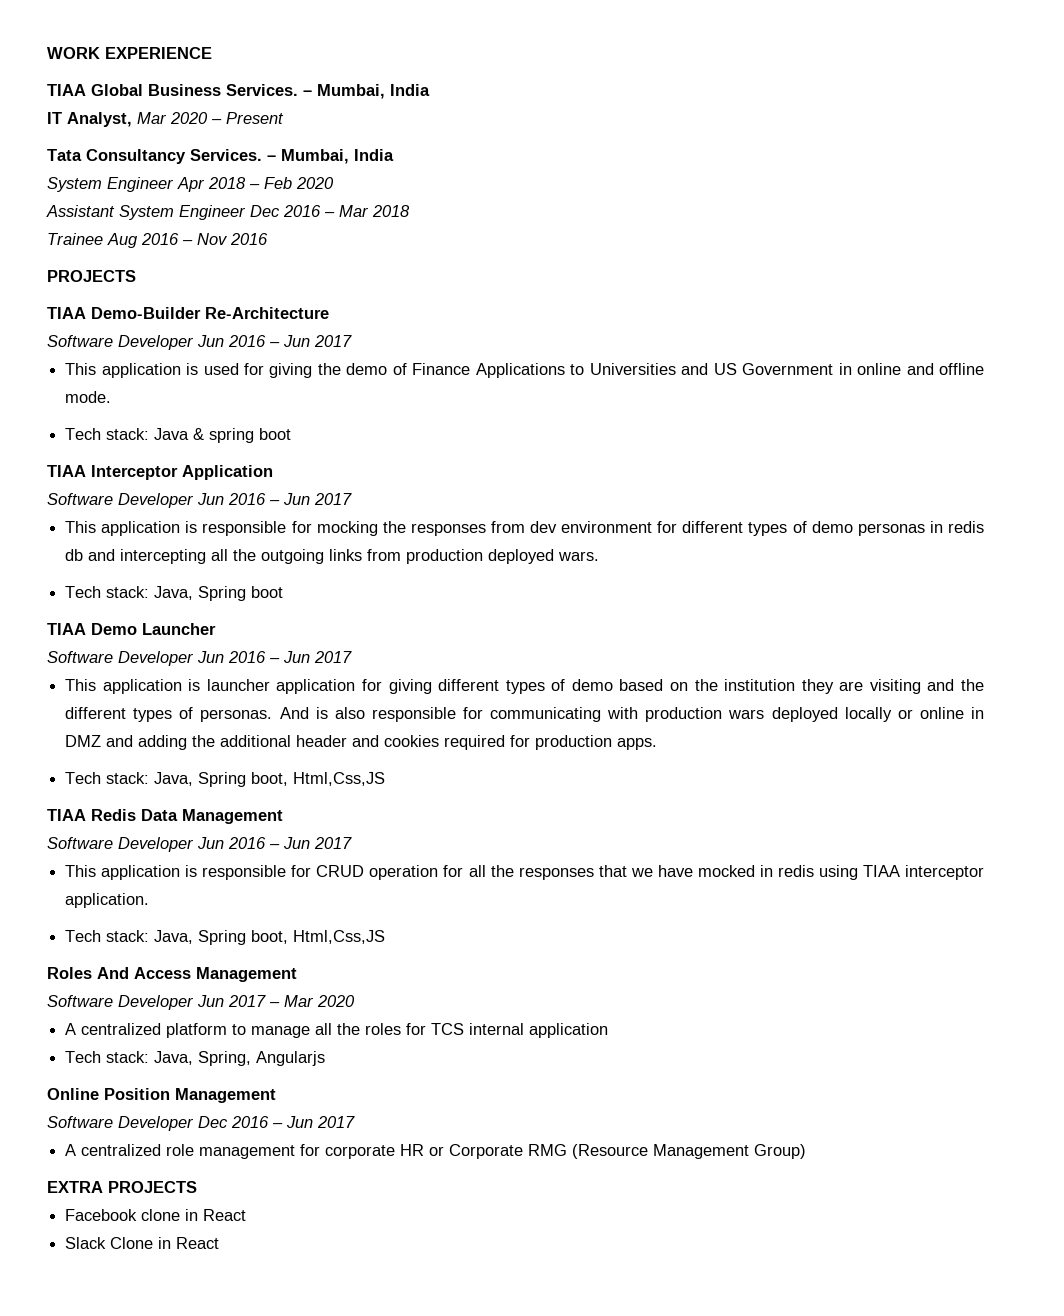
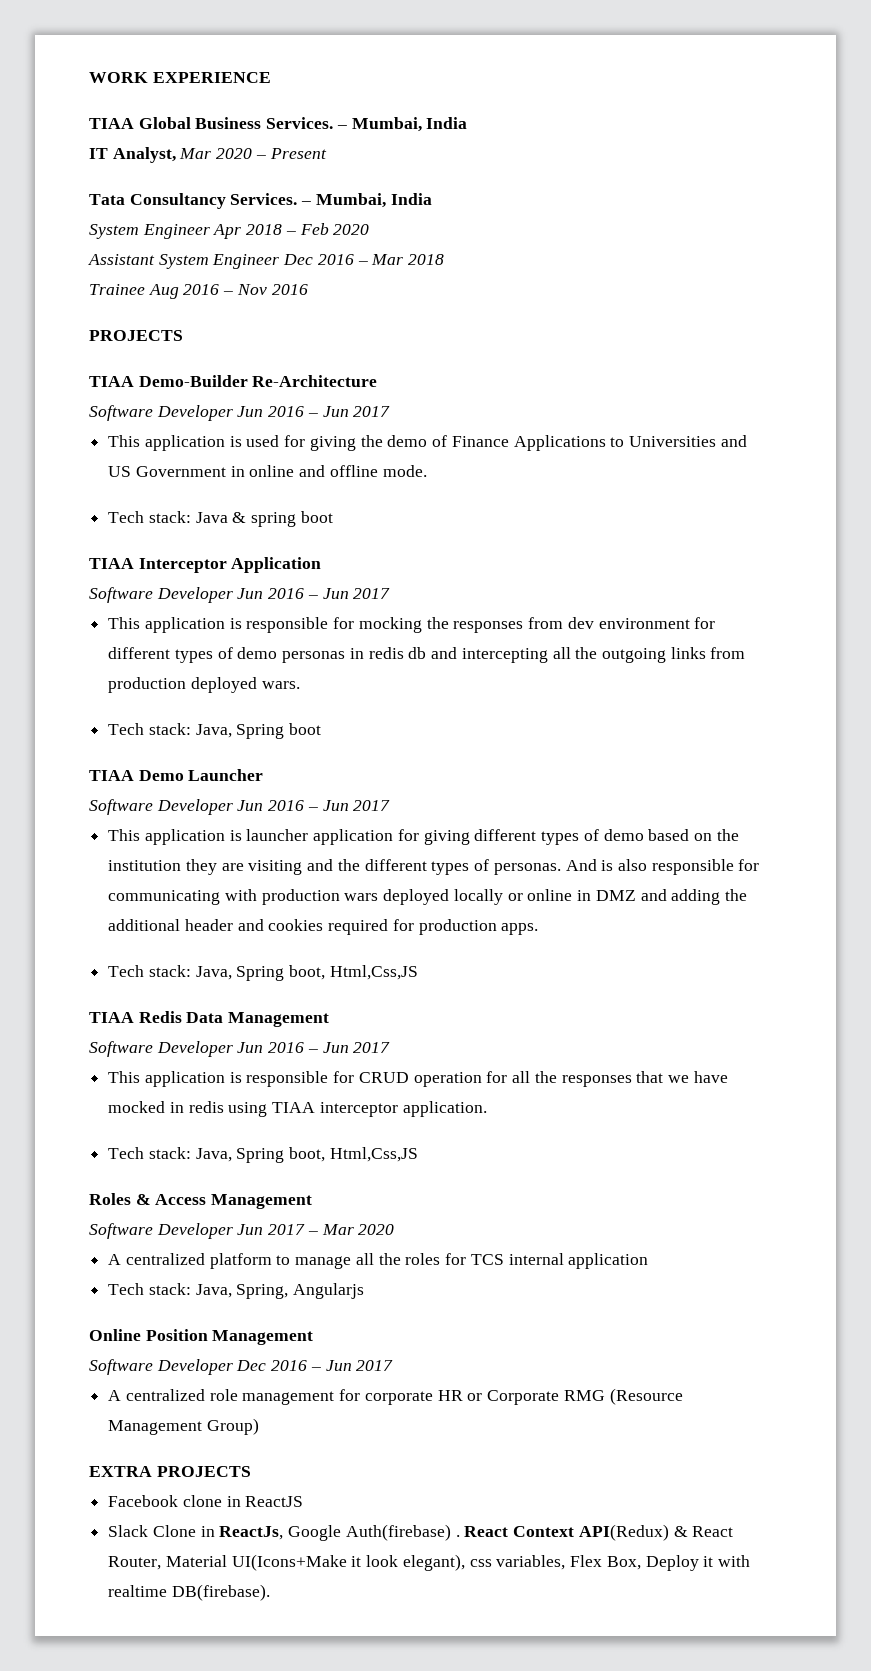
[97,967,129,979] And -> [135,1194,151,1205] &
[203,1209,247,1221] React -> [245,1496,304,1507] ReactJS
[176,1237,220,1249] React -> [219,1524,734,1541] [108,1554,750,1571] [108,1584,270,1601] ReactJs, Google Auth(firebase) . React Context API(Redux) & React Router, Material UI(Icons+Make it look elegant), css variables, Flex Box, Deploy it with realtime DB(firebase).

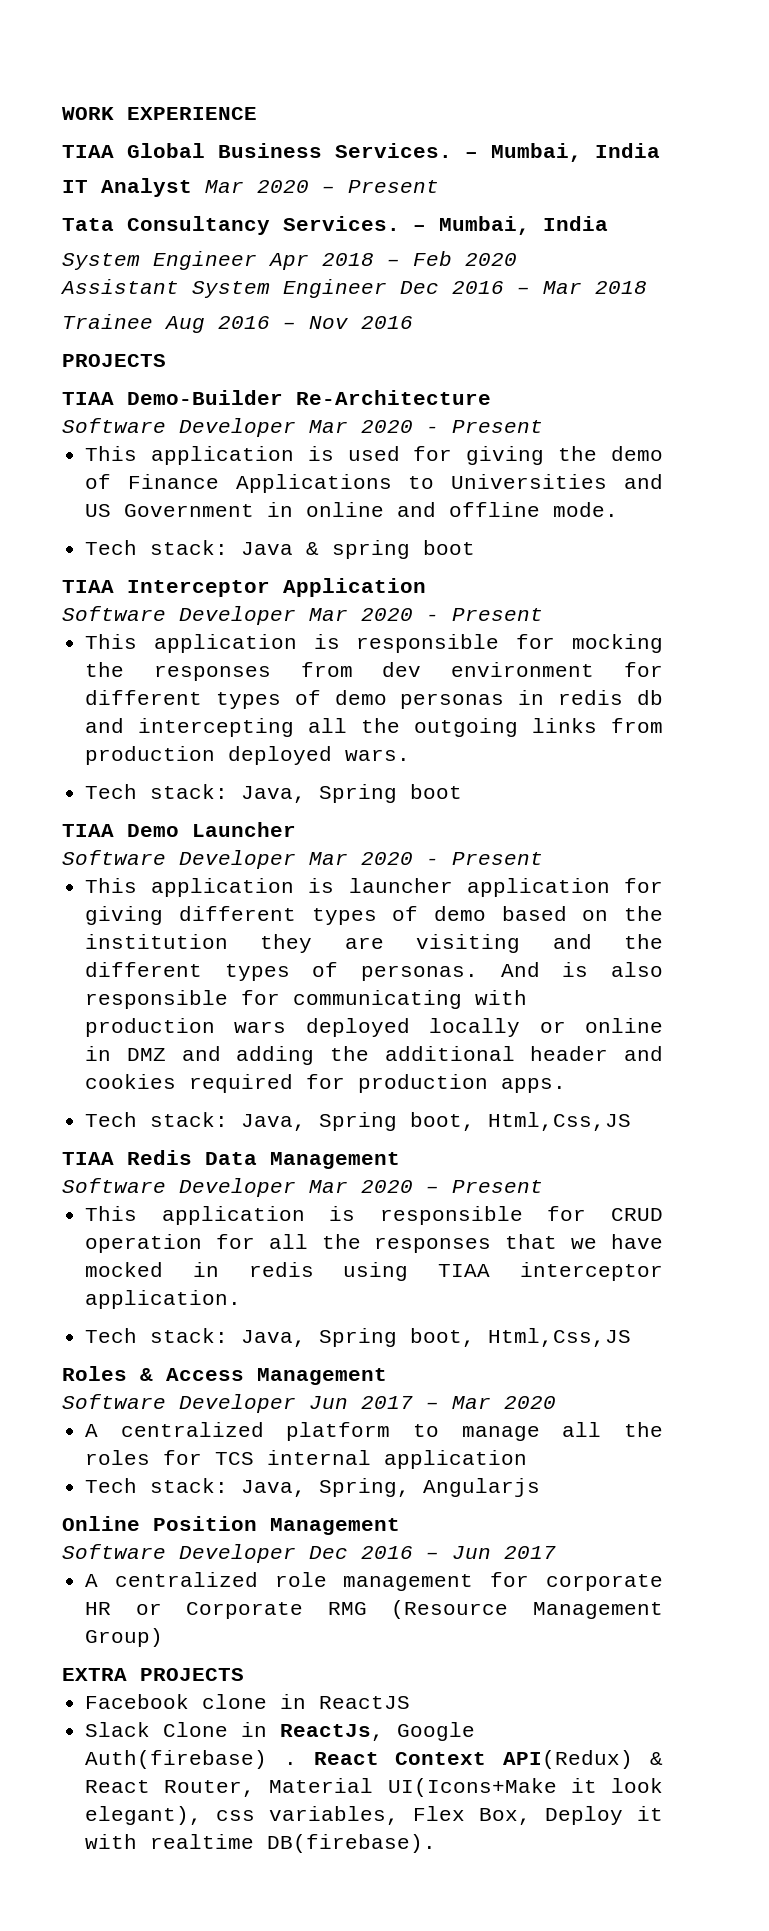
[112,147,176,163] Analyst, -> [101,178,192,197] Analyst
[237,406,391,417] Jun 2016 – Jun 2017 -> [309,420,543,433] Mar 2020 - Present
[237,588,391,599] Jun 2016 – Jun 2017 -> [309,608,543,621] Mar 2020 - Present
[237,800,391,811] Jun 2016 – Jun 2017 -> [309,852,543,865] Mar 2020 - Present
[237,1042,391,1053] Jun 2016 – Jun 2017 -> [309,1180,543,1193] Mar 2020 – Present

